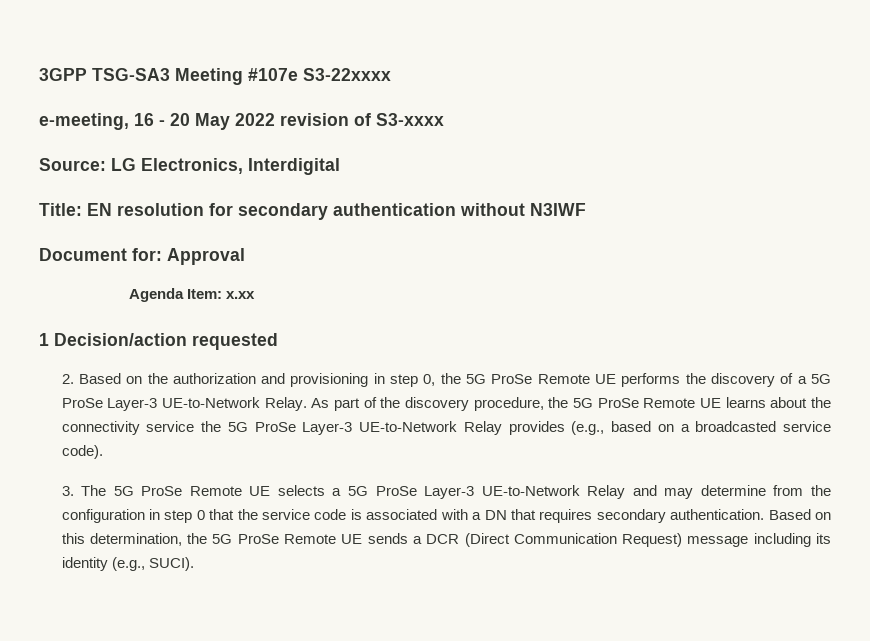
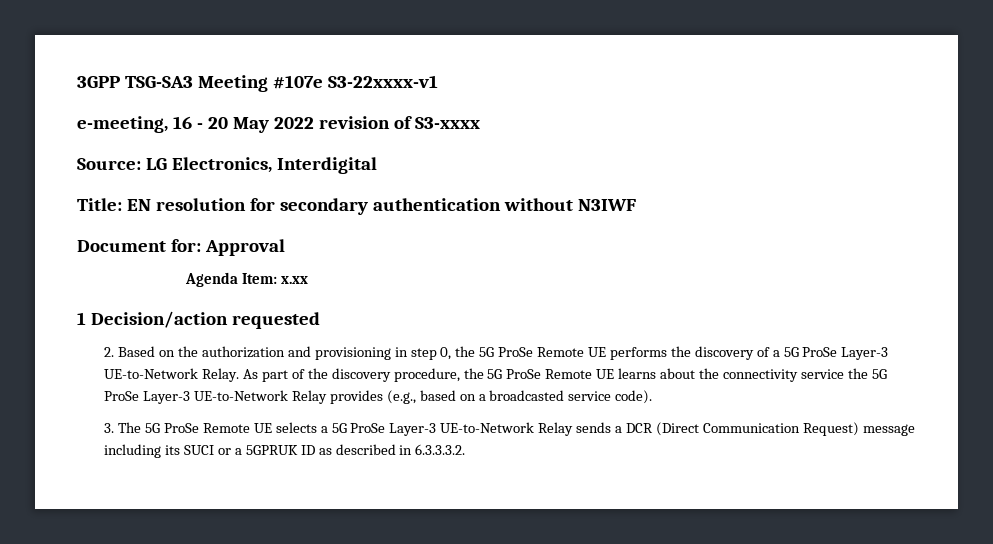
[303,68,391,81] S3-22xxxx -> [327,75,438,88] S3-22xxxx-v1
[632,485,832,499] [61,509,831,523] [61,533,363,546] and may determine from the configuration in step 0 that the service code is associated with a DN that requires secondary authentication. Based on this determination, the 5G ProSe Remote UE -> (574, 429) none
[61,557,194,571] identity (e.g., SUCI). -> [184,444,466,455] SUCI or a 5GPRUK ID as described in 6.3.3.3.2.

